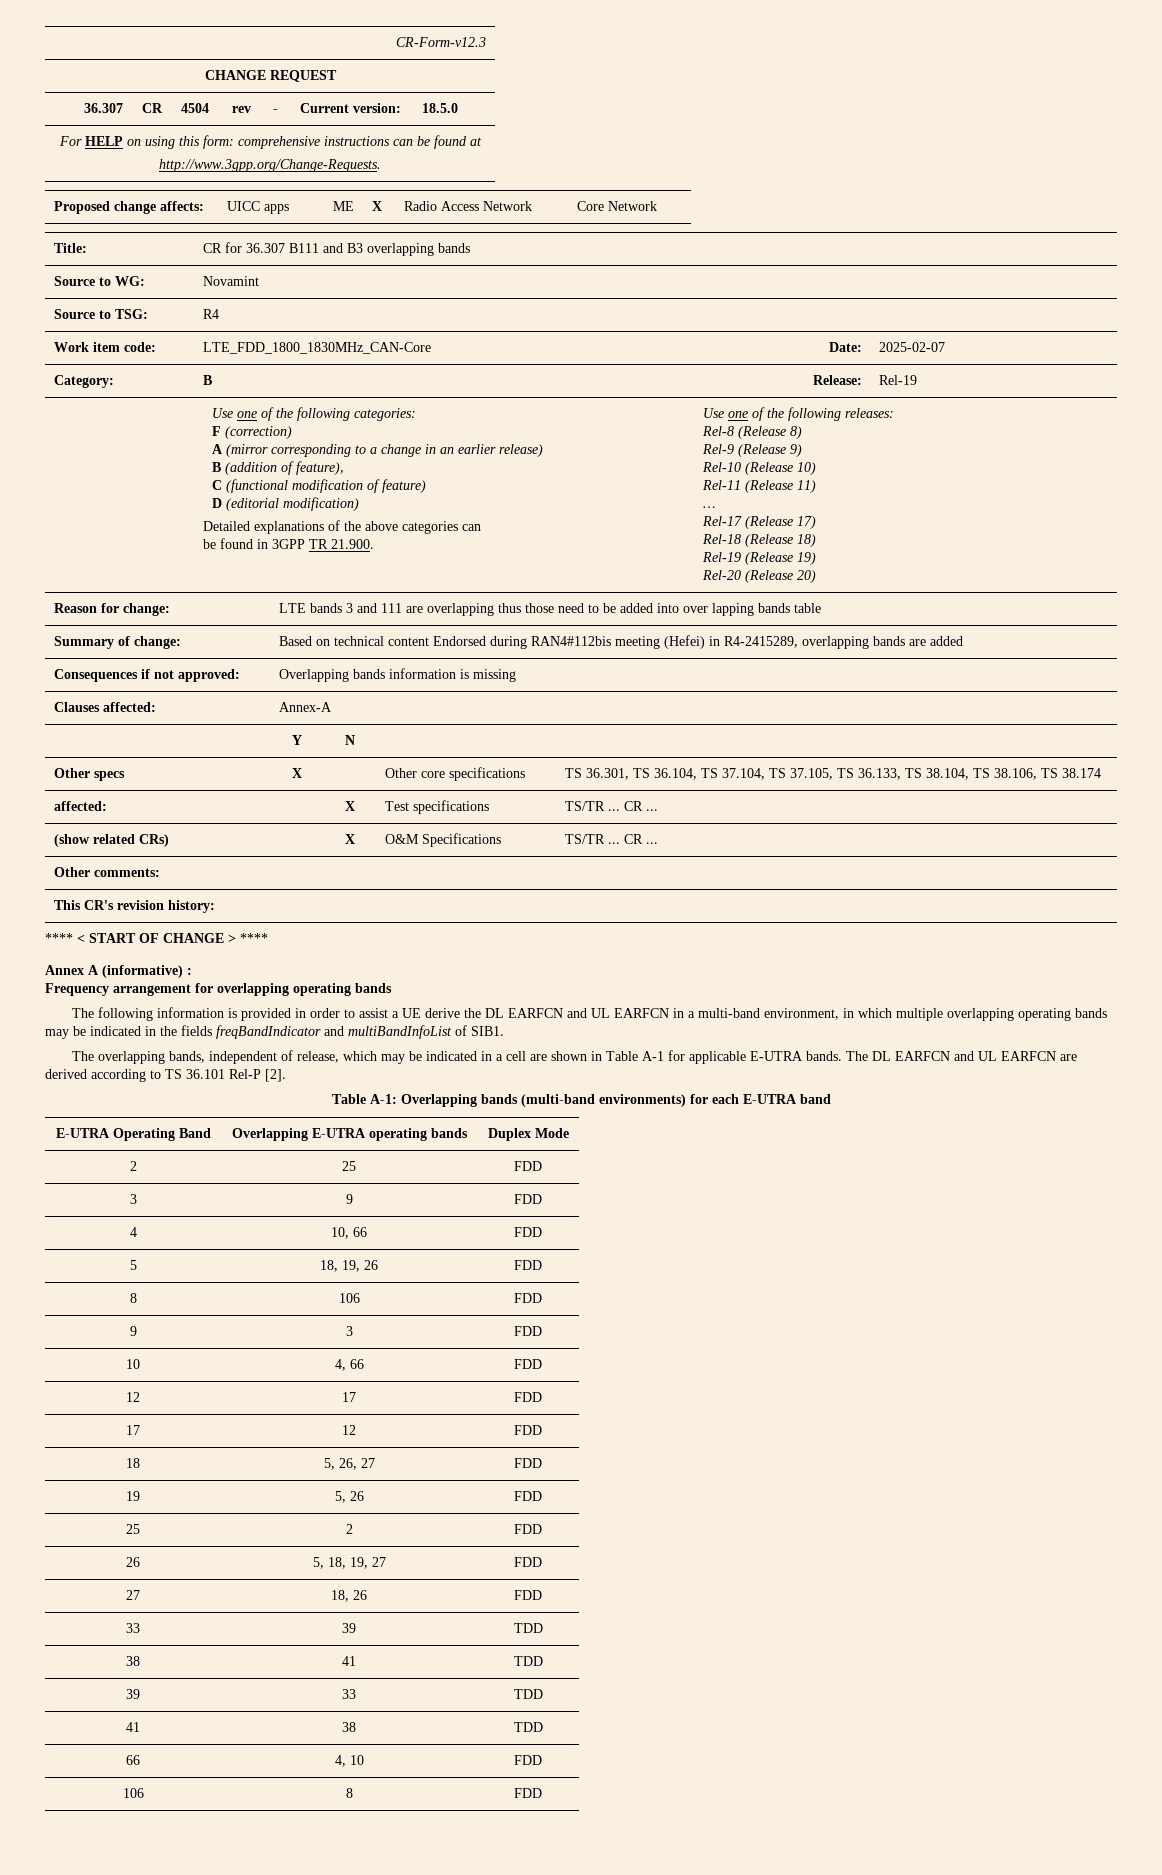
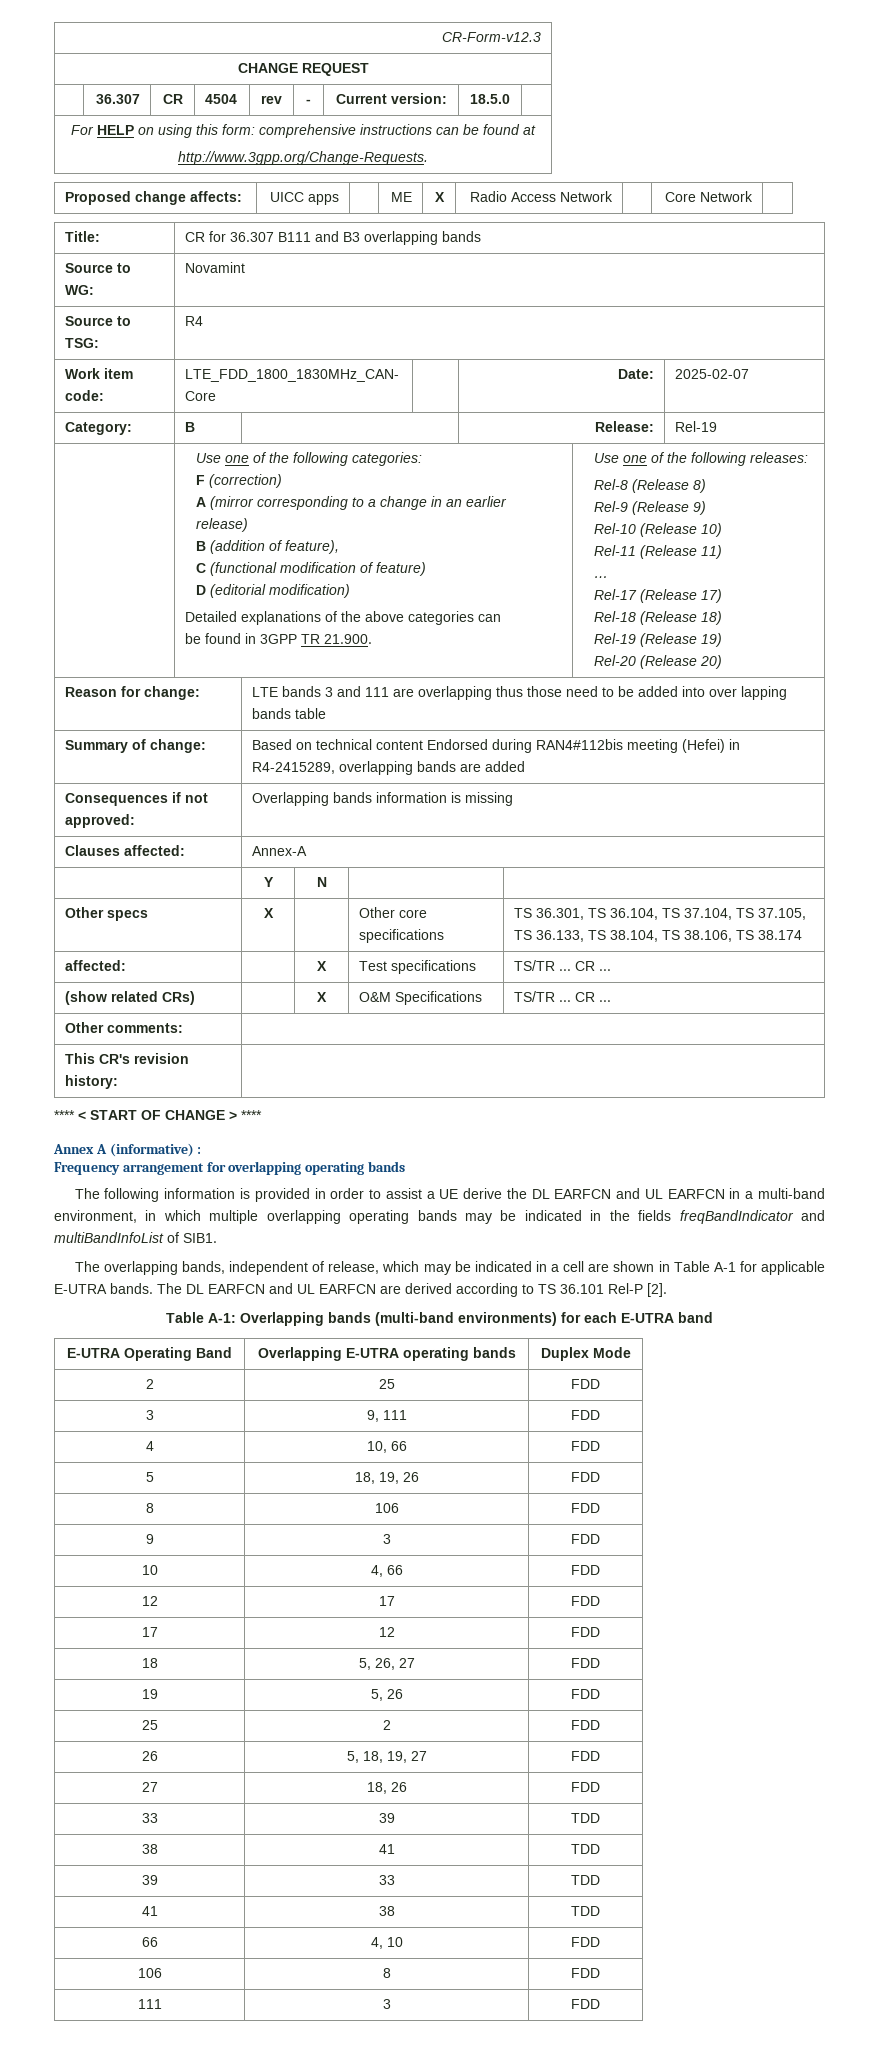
[345,1194,353,1204] 9 -> [366,1410,407,1422] 9, 111
(542, 1793) none -> [137,1999,162,2009] [382,1999,391,2009] [571,1999,600,2009] // 111 | 3 | FDD

